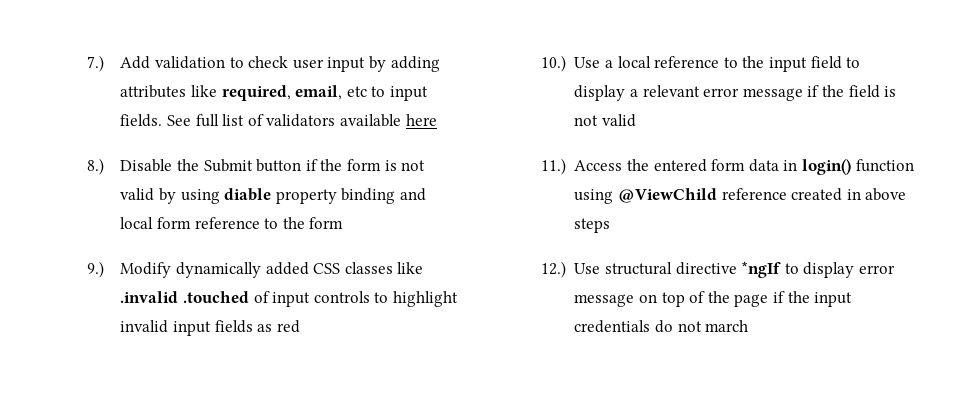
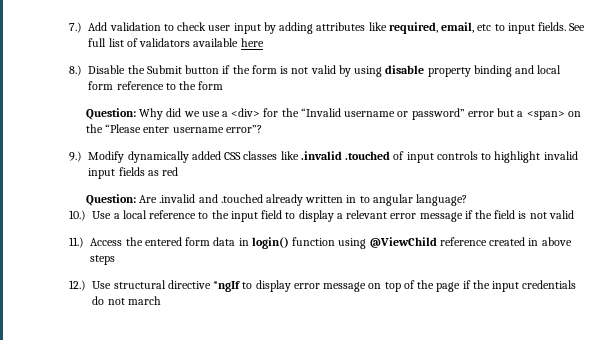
[224,188,272,201] diable -> [385,65,425,74] disable
(344, 223) none -> [85,108,581,120] [85,124,262,133] // Question: Why did we use a <div> for the “Invalid username or password” error but a <span> on the “Please enter username error”?
(300, 326) none -> [85,194,468,206] // Question: Are .invalid and .touched already written in to angular language?

